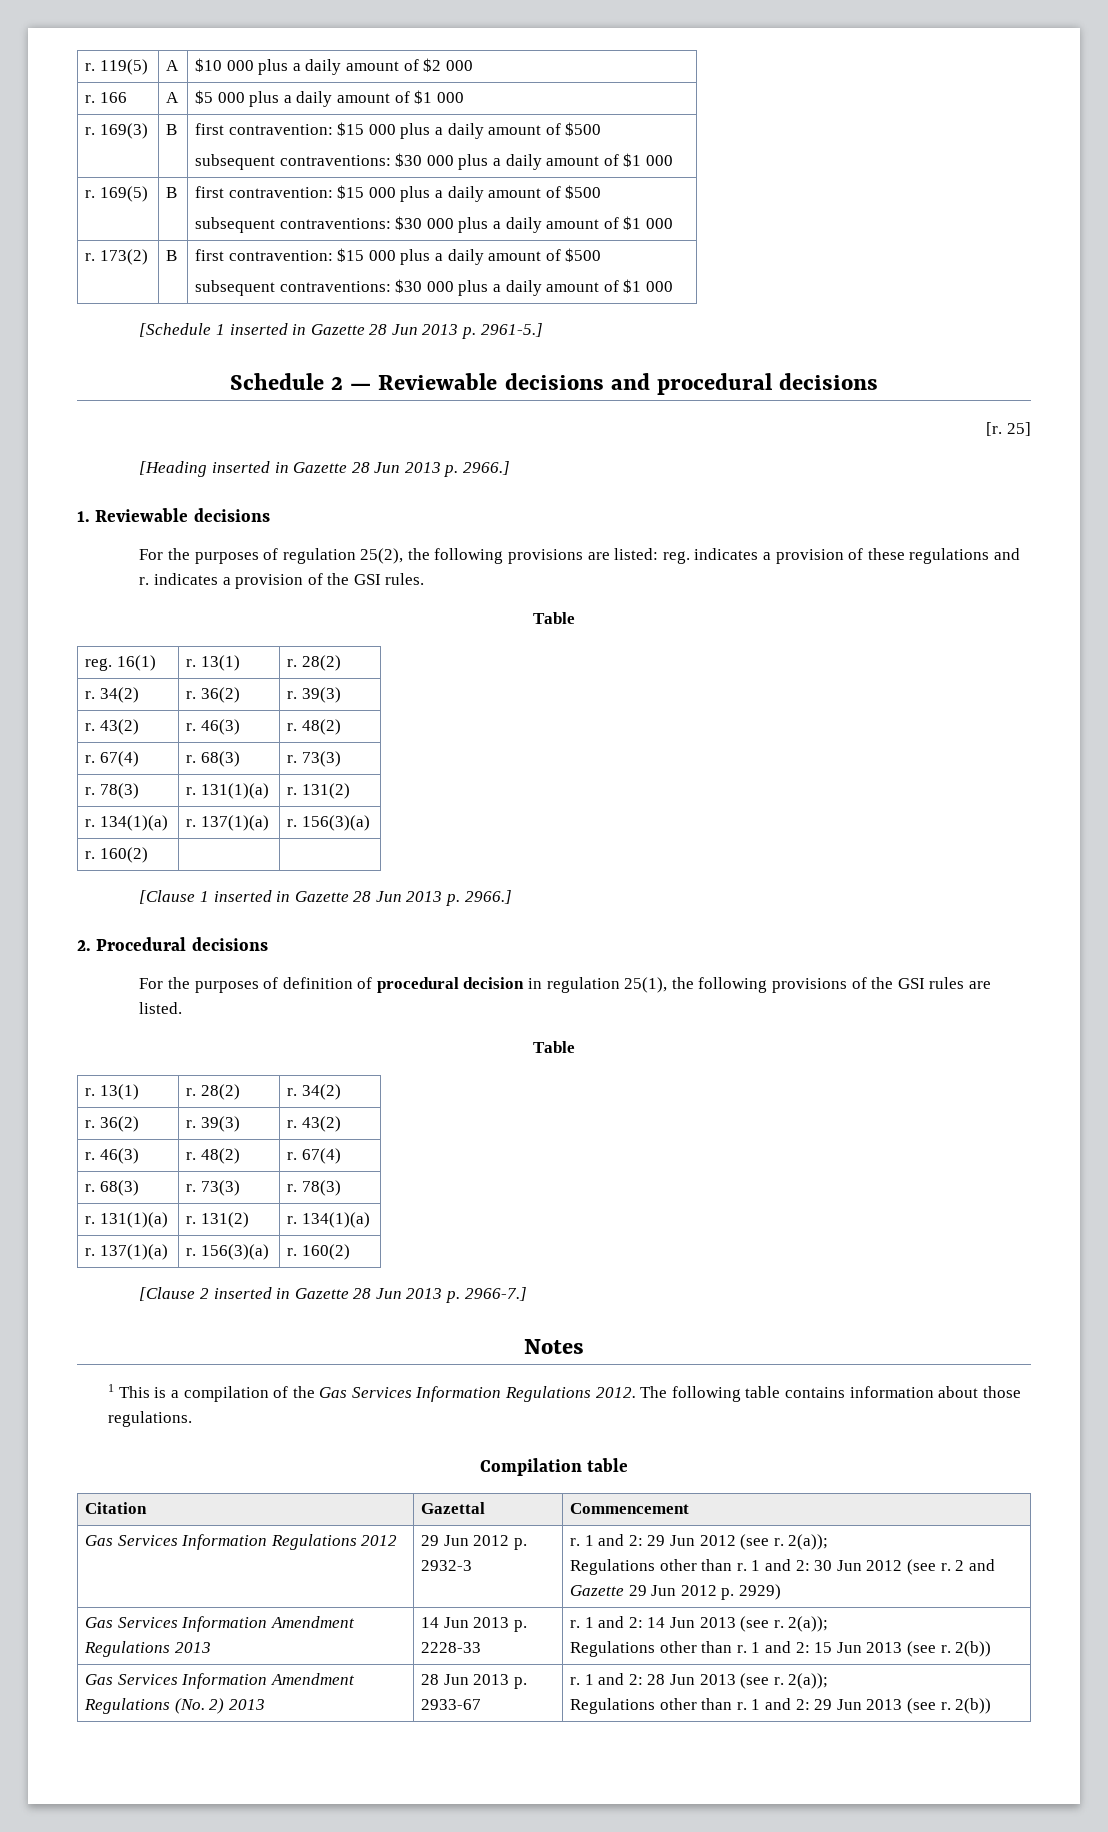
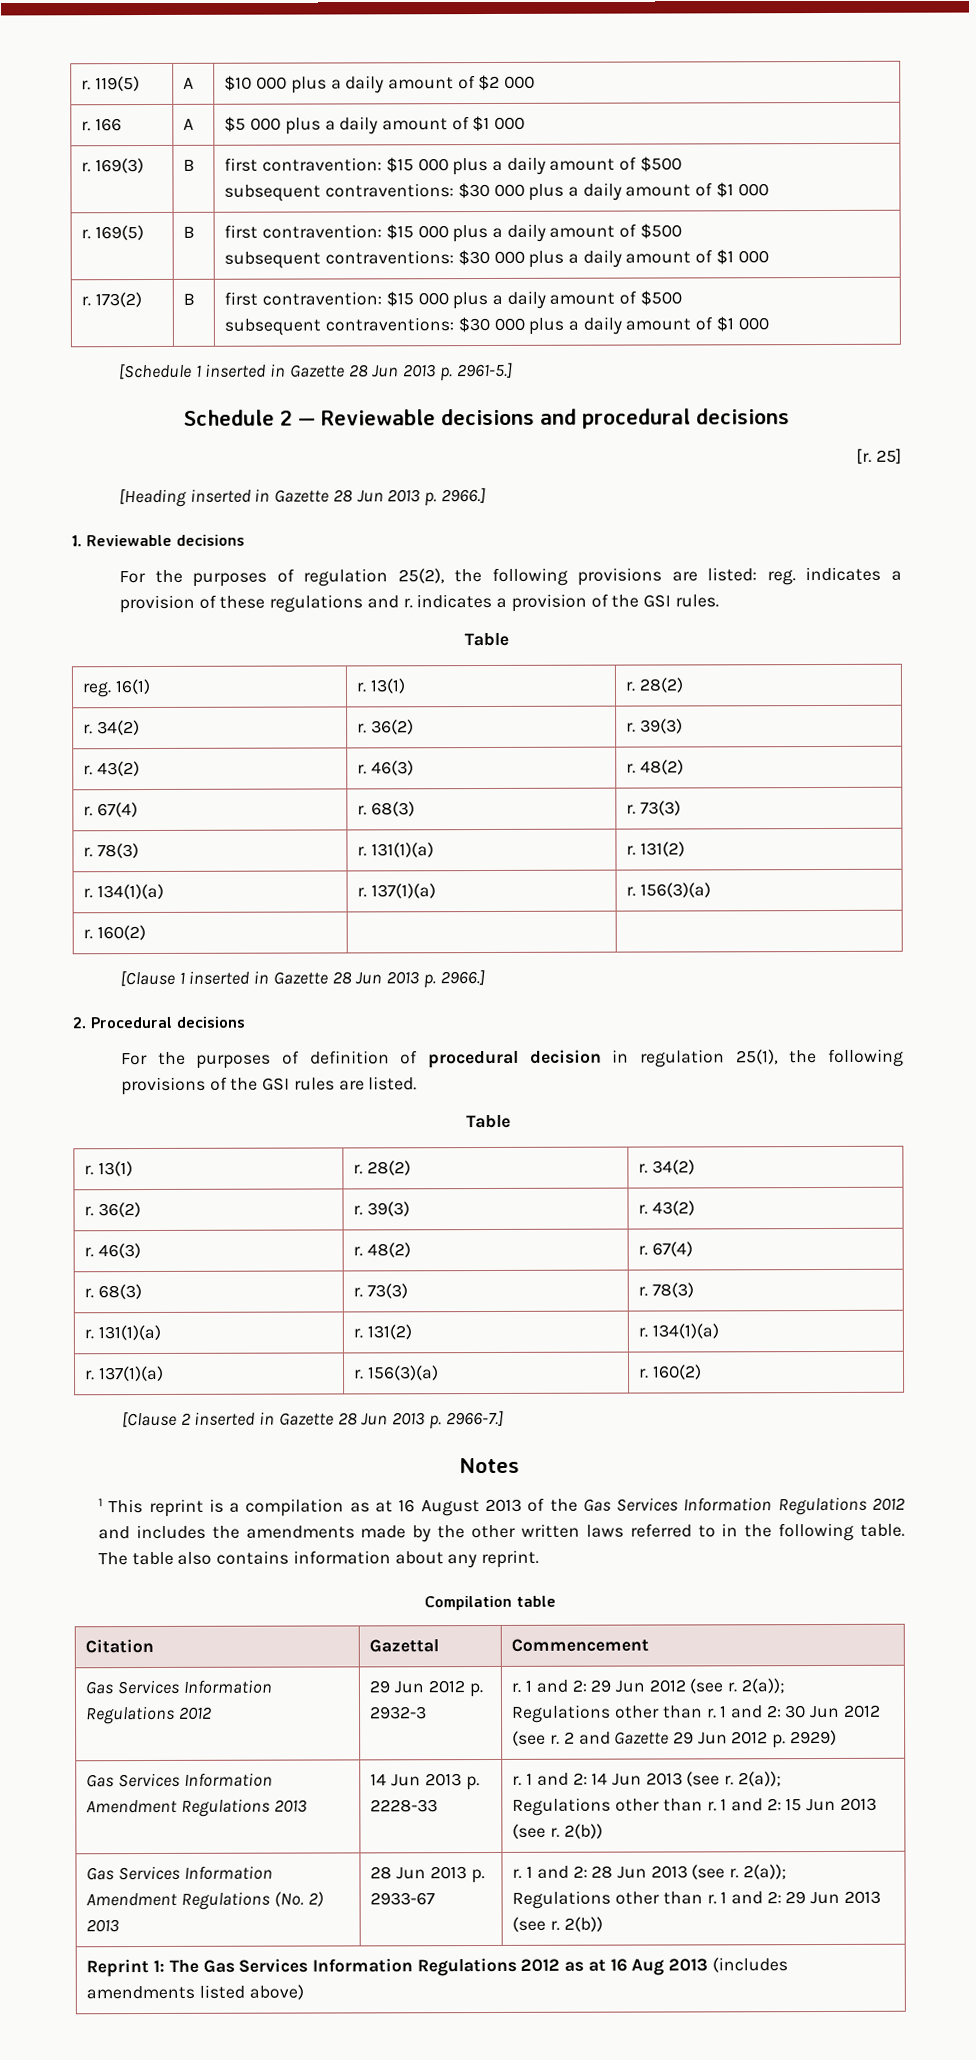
(150, 1392) none -> [148,1498,204,1518] reprint
(269, 1394) none -> [349,1498,522,1517] as at 16 August 2013
[595,1386,781,1402] 2012. The following table -> [872,1497,905,1511] [98,1522,905,1543] [98,1551,213,1566] 2012 and includes the amendments made by the other written laws referred to in the following table. The table also
[982,1386,1021,1398] [108,1411,193,1427] those regulations. -> [447,1549,540,1569] any reprint.
(992, 1706) none -> [86,1957,788,1978] [86,1984,304,2000] // Reprint 1: The Gas Services Information Regulations 2012 as at 16 Aug 2013 (includes amendments listed above)

